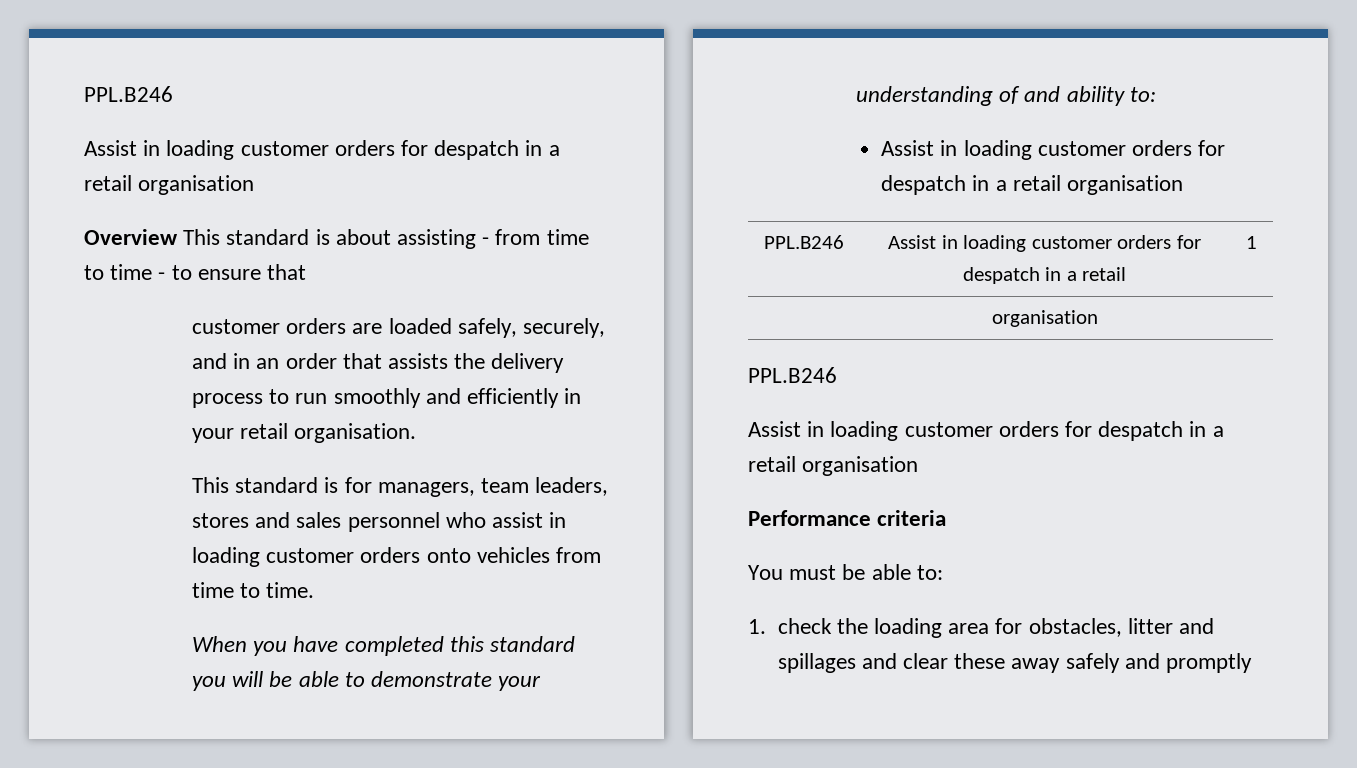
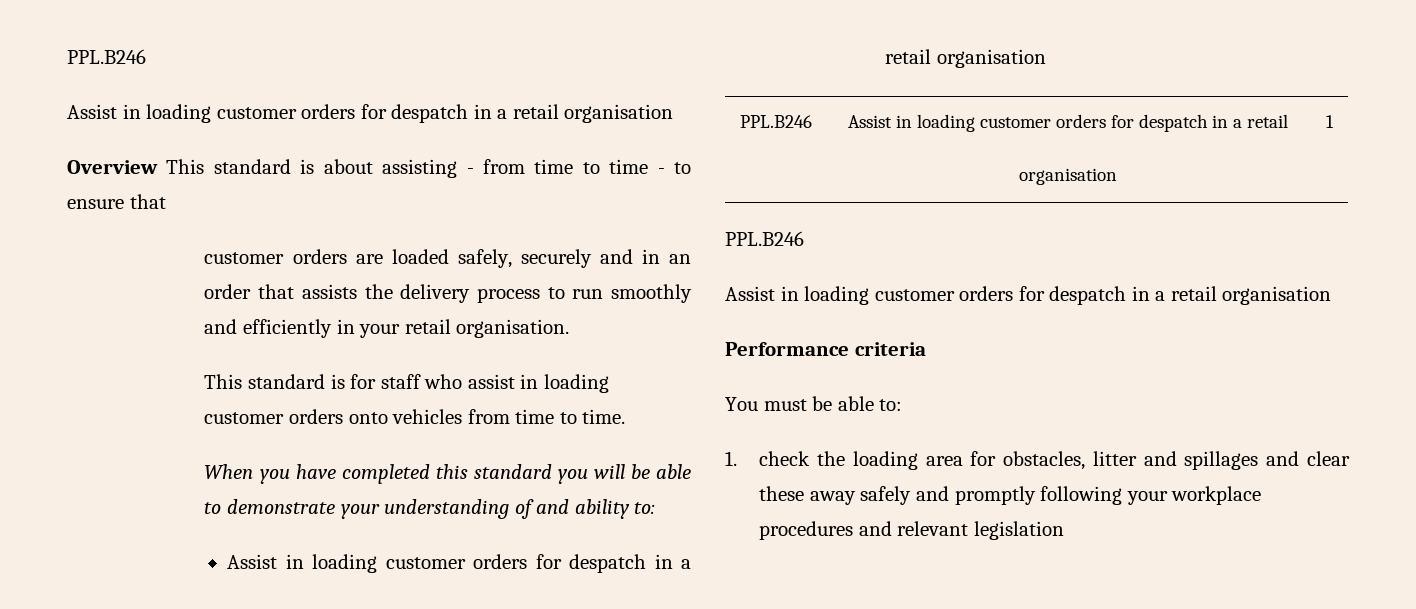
[522,318,605,338] securely, -> [520,249,592,268] securely
[377,477,609,497] [191,512,440,532] managers, team leaders, stores and sales personnel -> [380,374,421,389] staff
(1252, 663) none -> [1040,486,1262,505] [759,521,1064,540] following your workplace procedures and relevant legislation

